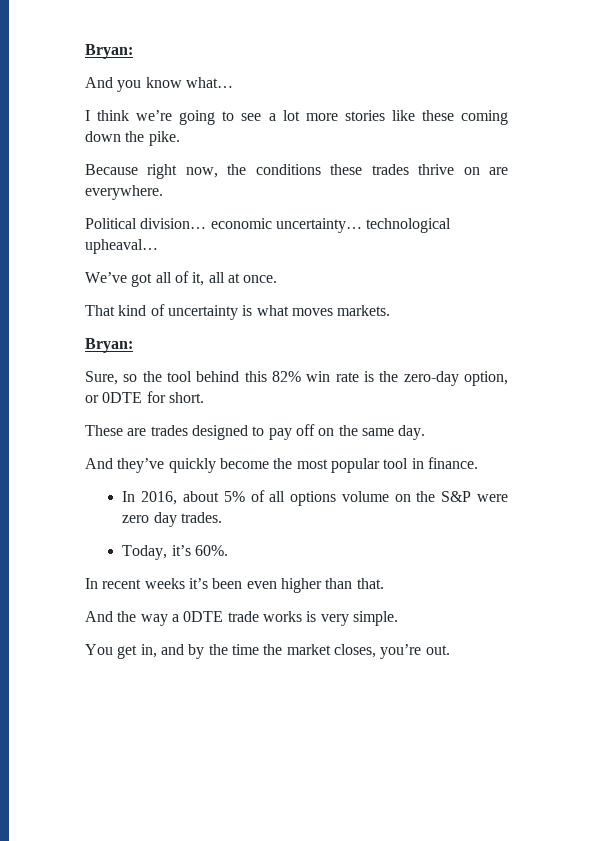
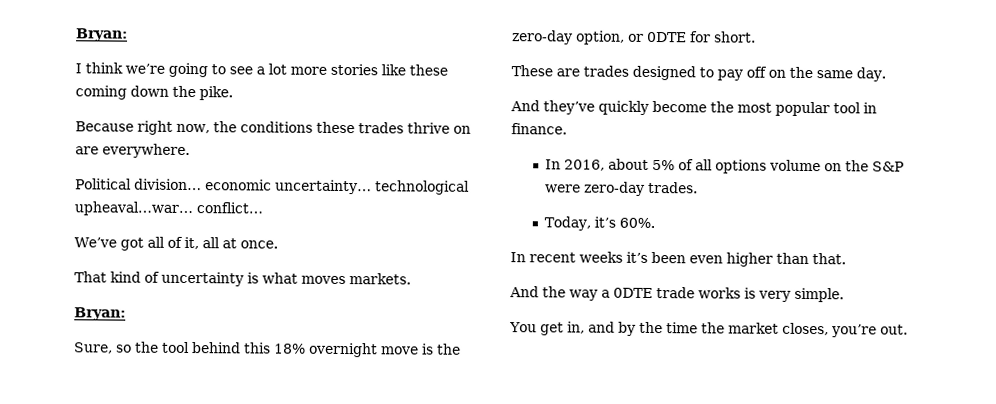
[85,44,133,59] [85,77,233,92] Bryan: // And you know what… -> [76,28,128,42] Bryan:
[85,239,158,254] upheaval… -> [74,201,263,217] upheaval…war… conflict…
[272,371,359,382] 82% win rate -> [274,342,419,358] 18% overnight move
[122,512,177,527] zero day -> [583,181,645,196] zero-day

